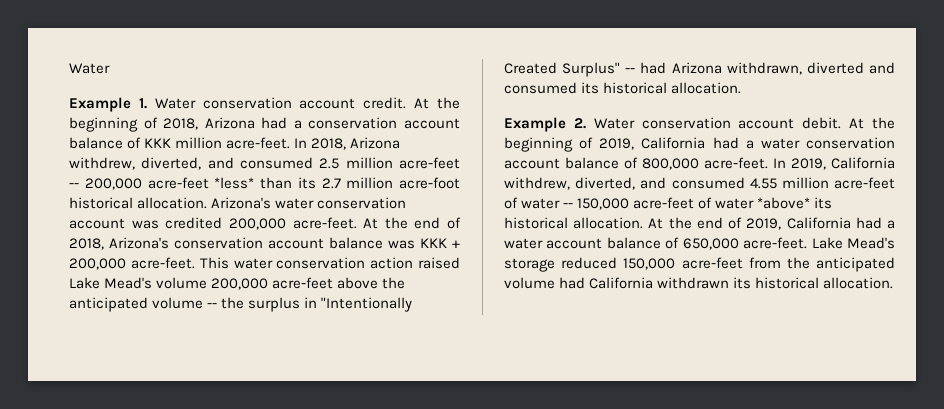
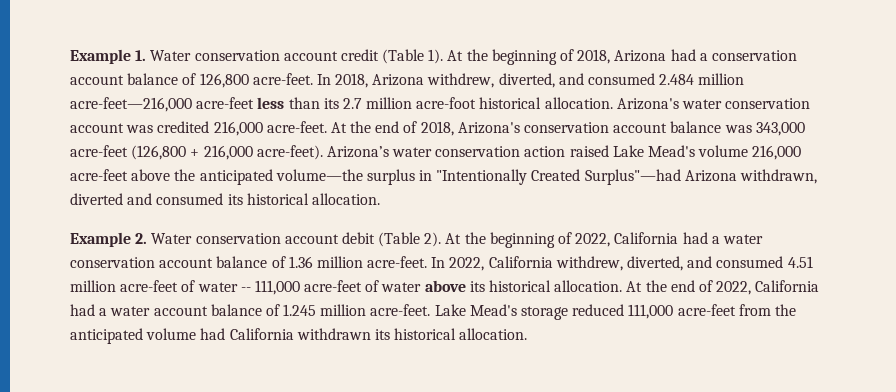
[69,63,110,74] Water // -> (70, 56) none
[363,97,407,109] credit. -> [340,49,444,64] credit (Table 1).
[144,137,223,149] KKK million -> [199,73,249,88] 126,800
[319,157,460,169] [69,177,255,190] 2.5 million acre-feet -- 200,000 acre-feet *less* -> [659,73,745,85] [70,97,285,112] 2.484 million acre-feet—216,000 acre-feet less
[228,218,286,230] 200,000 -> [213,121,263,136] 216,000
[420,238,460,248] [69,257,229,270] KKK + 200,000 acre-feet. This -> [755,122,805,136] [70,145,389,160] 343,000 acre-feet (126,800 + 216,000 acre-feet). Arizona’s
[211,278,269,290] 200,000 -> [752,145,802,160] 216,000
[152,297,245,309] volume -- the -> [275,169,363,181] volume—the
[562,62,667,77] Surplus" -- had -> [584,169,681,185] Surplus"—had
[802,117,896,129] [504,137,635,152] debit. At the beginning of 2019, -> [341,232,611,248] debit (Table 2). At the beginning of 2022,
[642,157,826,170] 800,000 acre-feet. In 2019, -> [288,256,485,271] 1.36 million acre-feet. In 2022,
[749,178,777,189] 4.55 -> [787,256,813,268] 4.51
[577,197,811,210] 150,000 acre-feet of water *above* -> [254,280,466,295] 111,000 acre-feet of water above
[746,218,782,230] 2019, -> [716,281,752,295] 2022,
[682,238,739,250] 650,000 -> [283,304,367,316] 1.245 million
[623,258,676,270] 150,000 -> [628,304,674,319] 111,000

